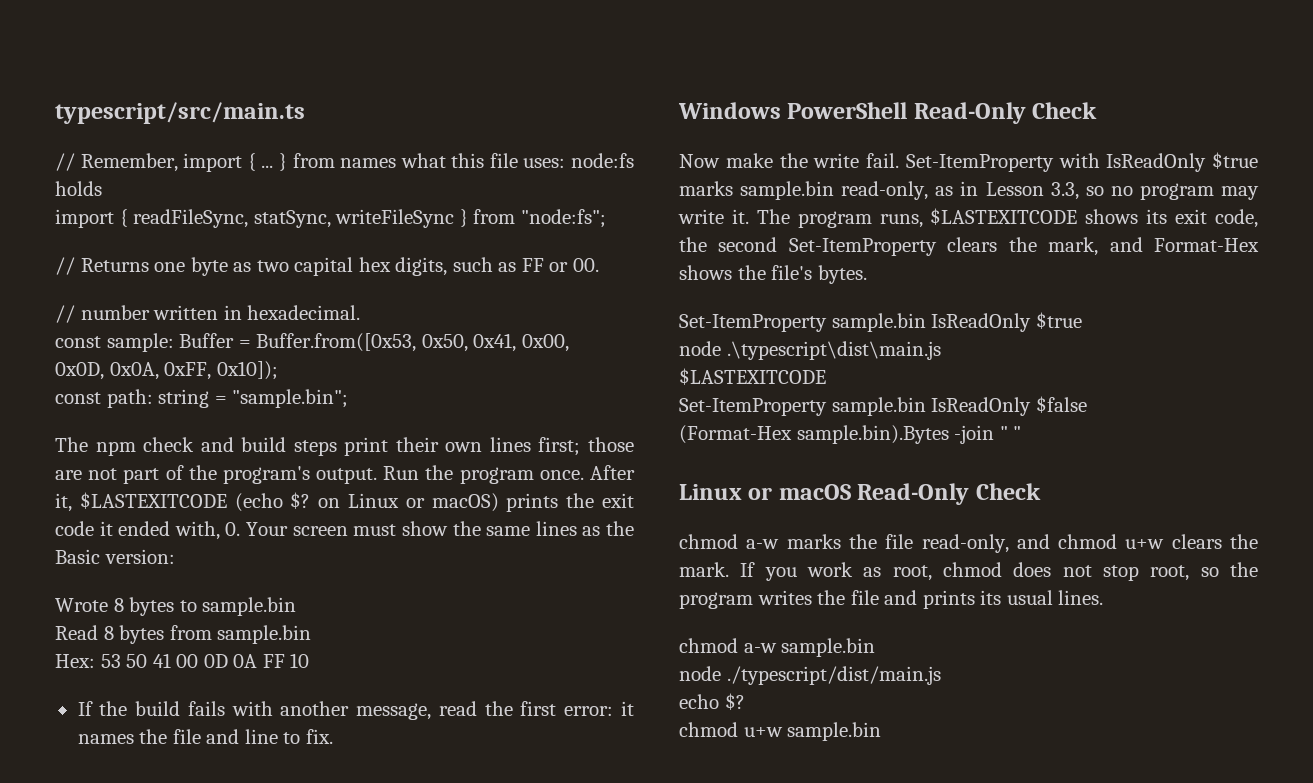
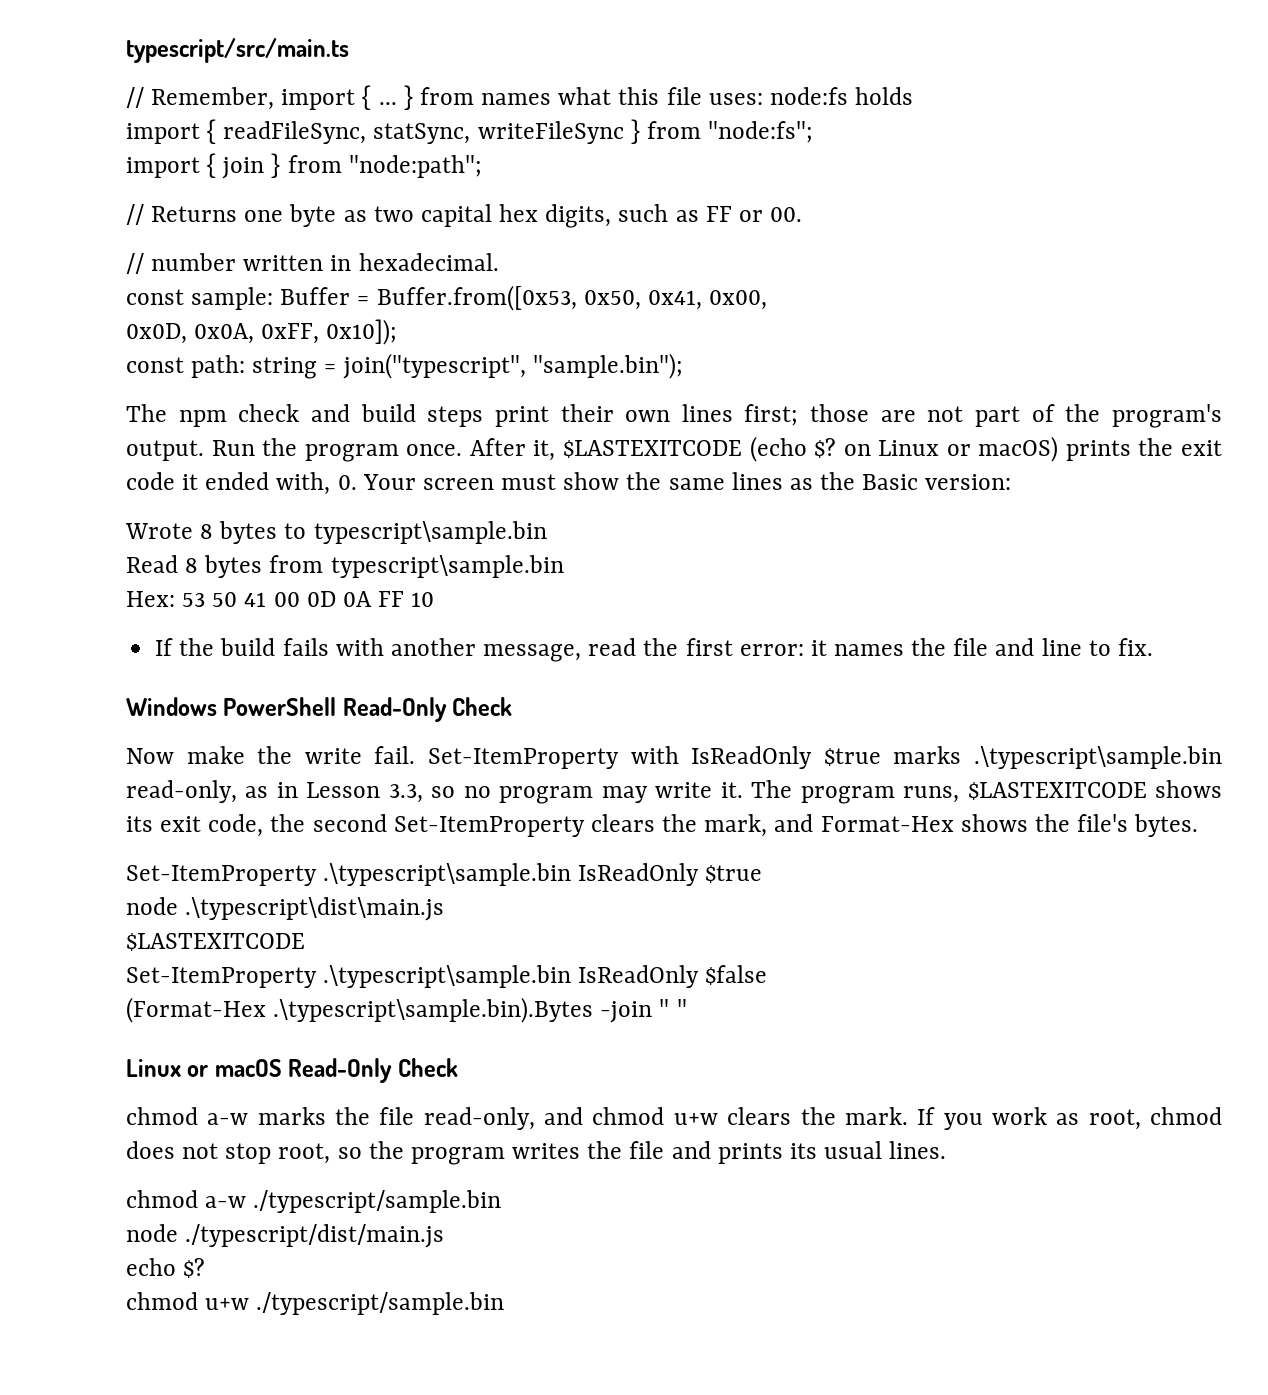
(606, 218) none -> [126,153,482,179] // import { join } from "node:path";
[232,389,349,408] "sample.bin"; -> [342,353,683,379] join("typescript", "sample.bin");
[202,597,297,616] sample.bin -> [313,521,547,544] typescript\sample.bin
[217,625,312,644] sample.bin -> [330,555,564,578] typescript\sample.bin
[740,181,835,200] sample.bin -> [974,746,1222,769] .\typescript\sample.bin
[831,313,926,332] sample.bin -> [323,863,572,886] .\typescript\sample.bin
[831,397,926,416] sample.bin -> [323,965,572,988] .\typescript\sample.bin
[796,425,949,444] sample.bin).Bytes -> [273,997,594,1023] .\typescript\sample.bin).Bytes
[781,638,876,657] sample.bin -> [253,1190,502,1213] ./typescript/sample.bin
[787,722,882,741] sample.bin -> [256,1292,505,1315] ./typescript/sample.bin

